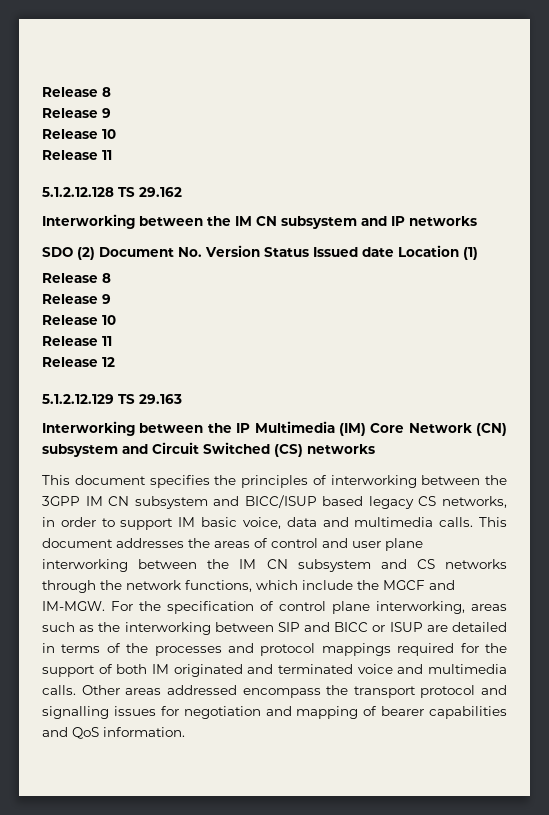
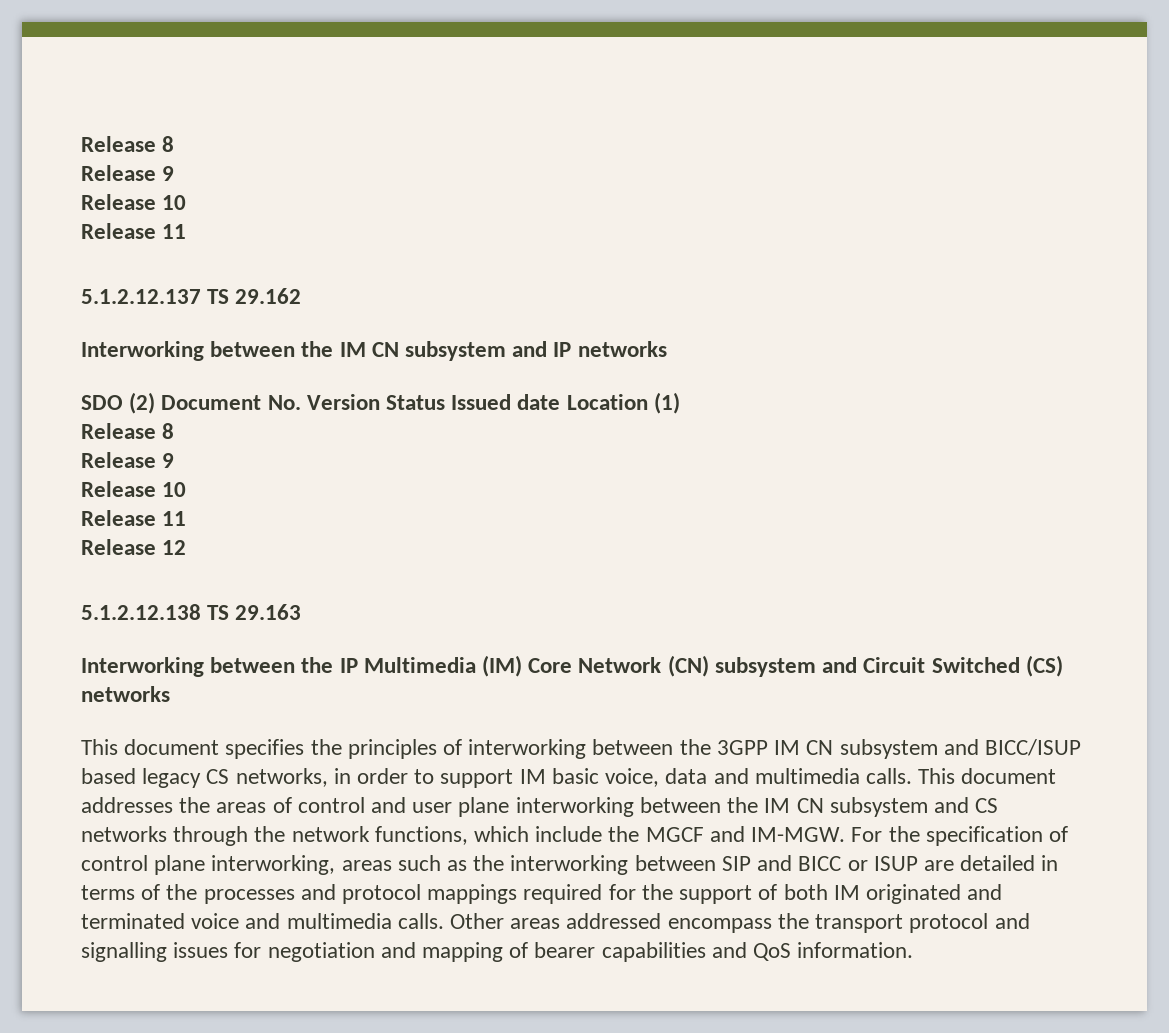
[42,87,111,97] [42,108,111,118] [42,129,116,139] [42,150,112,160] [42,187,114,197] Release 8 // Release 9 // Release 10 // Release 11 // 5.1.2.12.128 -> [81,136,175,152] [81,165,175,181] [81,194,187,210] [81,223,187,239] [81,289,201,304] Release 8 // Release 9 // Release 10 // Release 11 // 5.1.2.12.137
[42,394,114,404] 5.1.2.12.129 -> [81,604,201,620] 5.1.2.12.138

